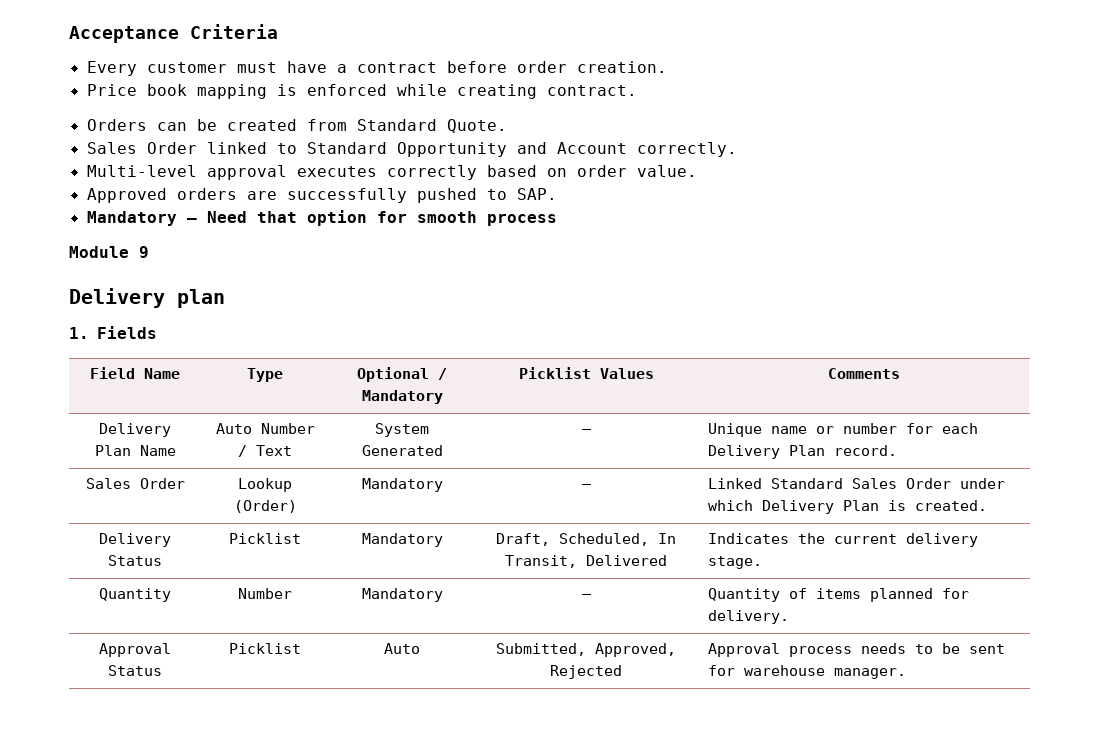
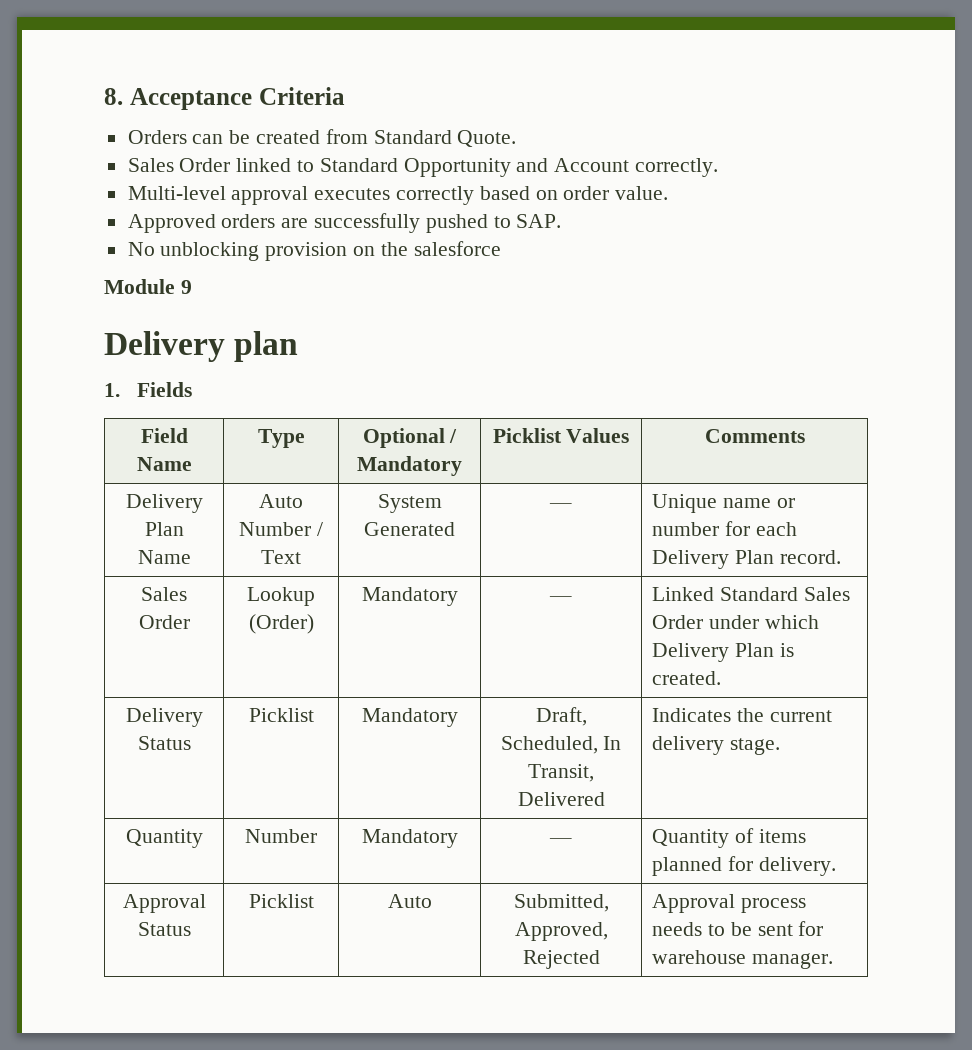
(69, 34) none -> [104,88,123,105] 8.
[86,61,667,76] [86,84,637,99] // Every customer must have a contract before order creation. // Price book mapping is enforced while creating contract. -> (345, 96) none
[86,210,557,226] Mandatory – Need that option for smooth process -> [127,241,501,261] No unblocking provision on the salesforce

